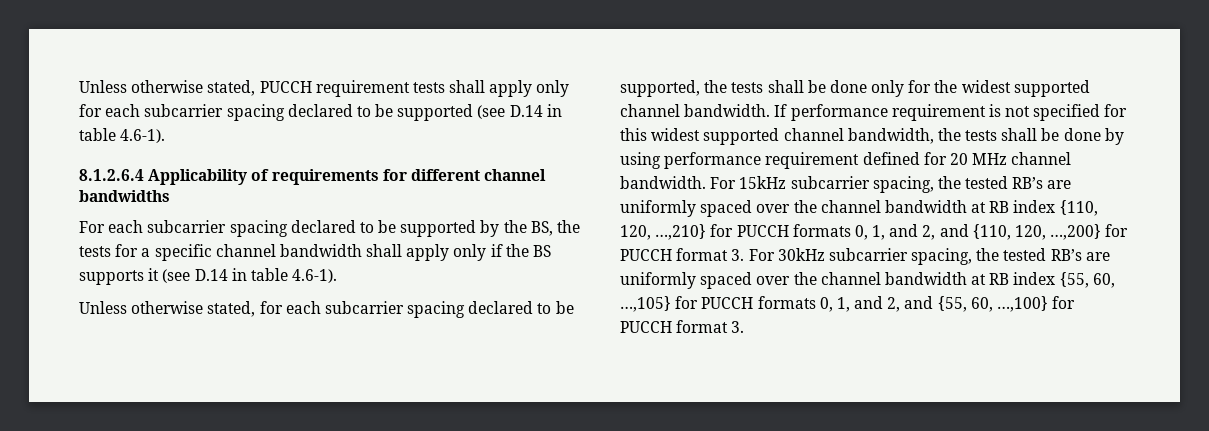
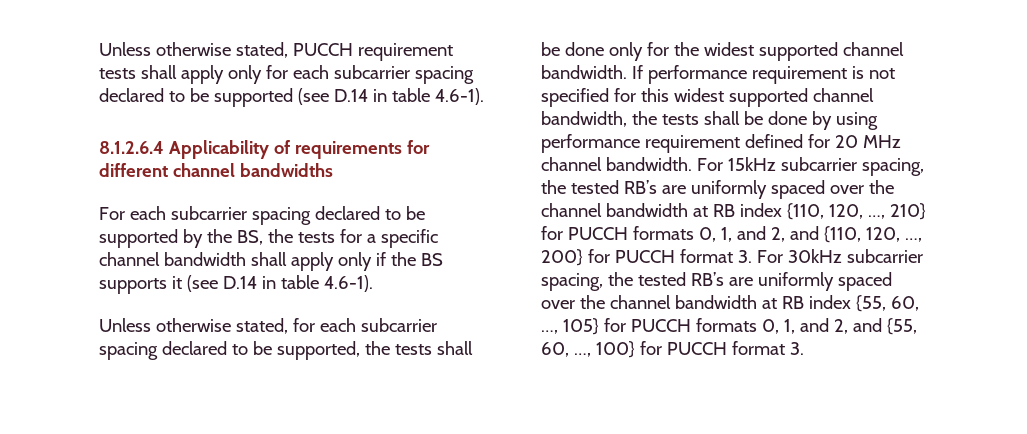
[655,224,707,240] …,210} -> [867,203,926,220] …, 210}
[1050,224,1102,240] …,200} -> [904,238,922,242] [541,249,583,266] …, 200}
[620,296,671,312] …,105} -> [541,318,599,335] …, 105}
[997,296,1049,312] …,100} -> [573,341,635,358] …, 100}

